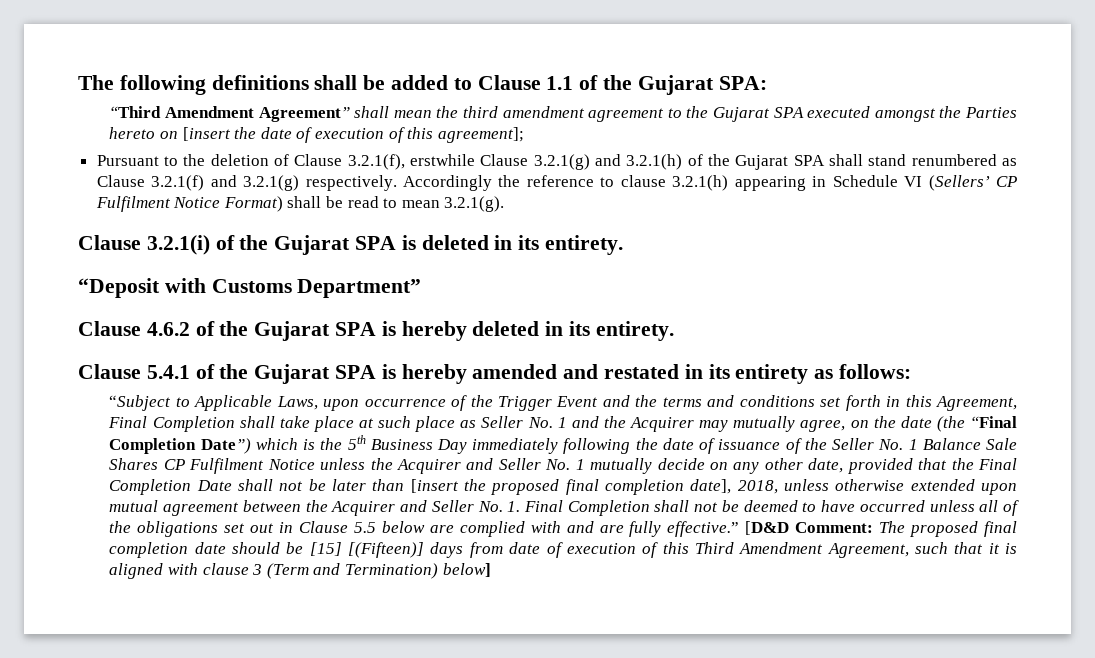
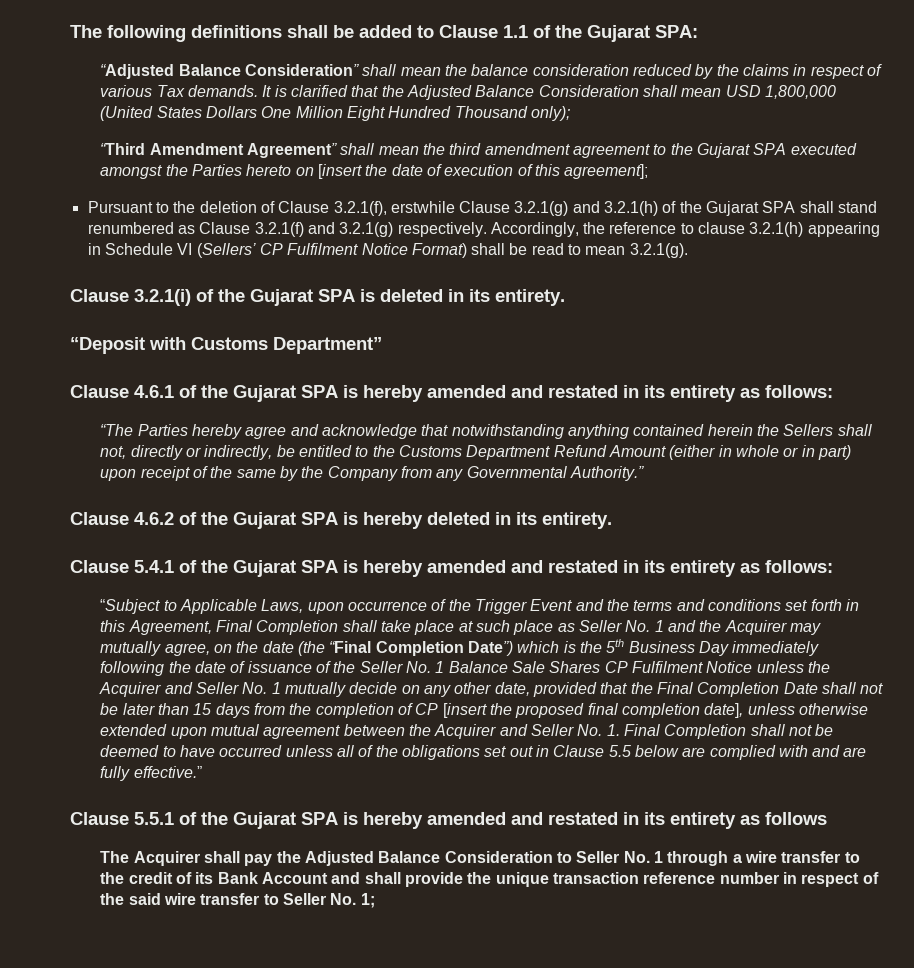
(767, 83) none -> [100,64,882,79] [100,85,836,100] [100,106,570,121] // “Adjusted Balance Consideration” shall mean the balance consideration reduced by the claims in respect of various Tax demands. It is clarified that the Adjusted Balance Consideration shall mean USD 1,800,000 (United States Dollars One Million Eight Hundred Thousand only);
[402,175,492,191] Accordingly -> [490,222,579,237] Accordingly,
(422, 288) none -> [70,385,833,402] [100,424,872,439] [100,445,851,460] [100,466,644,481] // Clause 4.6.1 of the Gujarat SPA is hereby amended and restated in its entirety as follows: // “The Parties hereby agree and acknowledge that notwithstanding anything contained herein the Sellers shall not, directly or indirectly, be entitled to the Customs Department Refund Amount (either in whole or in part) upon receipt of the same by the Company from any Governmental Authority.”
(405, 485) none -> [193,703,439,718] 15 days from the completion of CP
[737,480,778,494] 2018, -> (744, 710) none
[745,521,1017,537] [109,542,1017,558] [109,563,491,579] [D&D Comment: The proposed final completion date should be [15] [(Fifteen)] days from date of execution of this Third Amendment Agreement, such that it is aligned with clause 3 (Term and Termination) below] -> [70,812,827,829] [100,851,860,866] [100,872,879,887] [100,893,375,908] // Clause 5.5.1 of the Gujarat SPA is hereby amended and restated in its entirety as follows // The Acquirer shall pay the Adjusted Balance Consideration to Seller No. 1 through a wire transfer to the credit of its Bank Account and shall provide the unique transaction reference number in respect of the said wire transfer to Seller No. 1;

